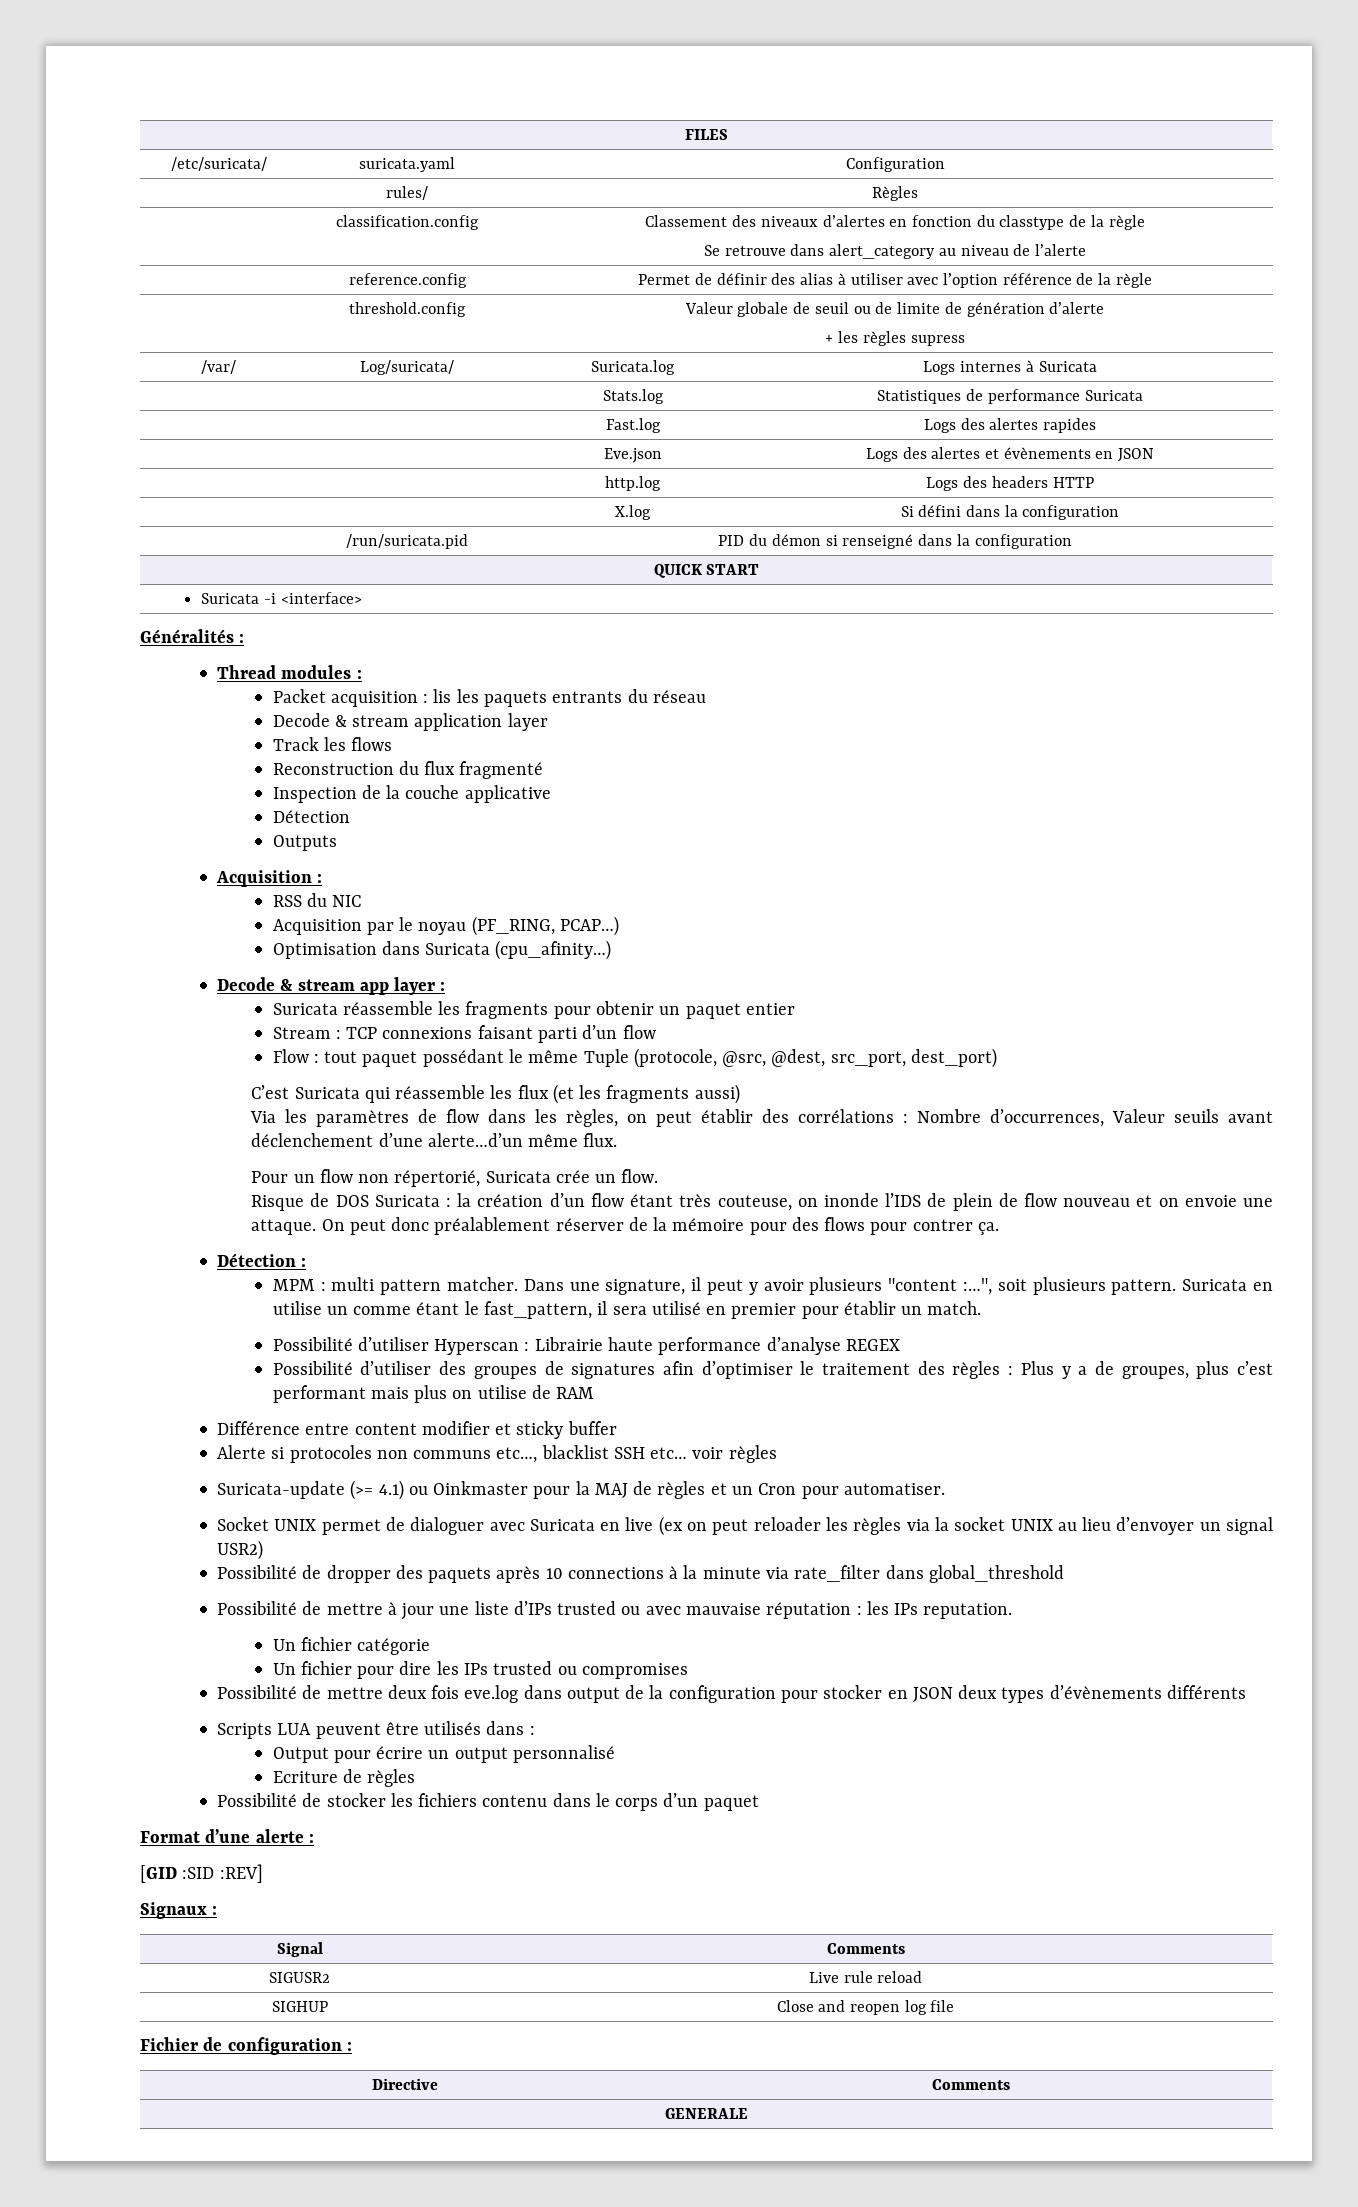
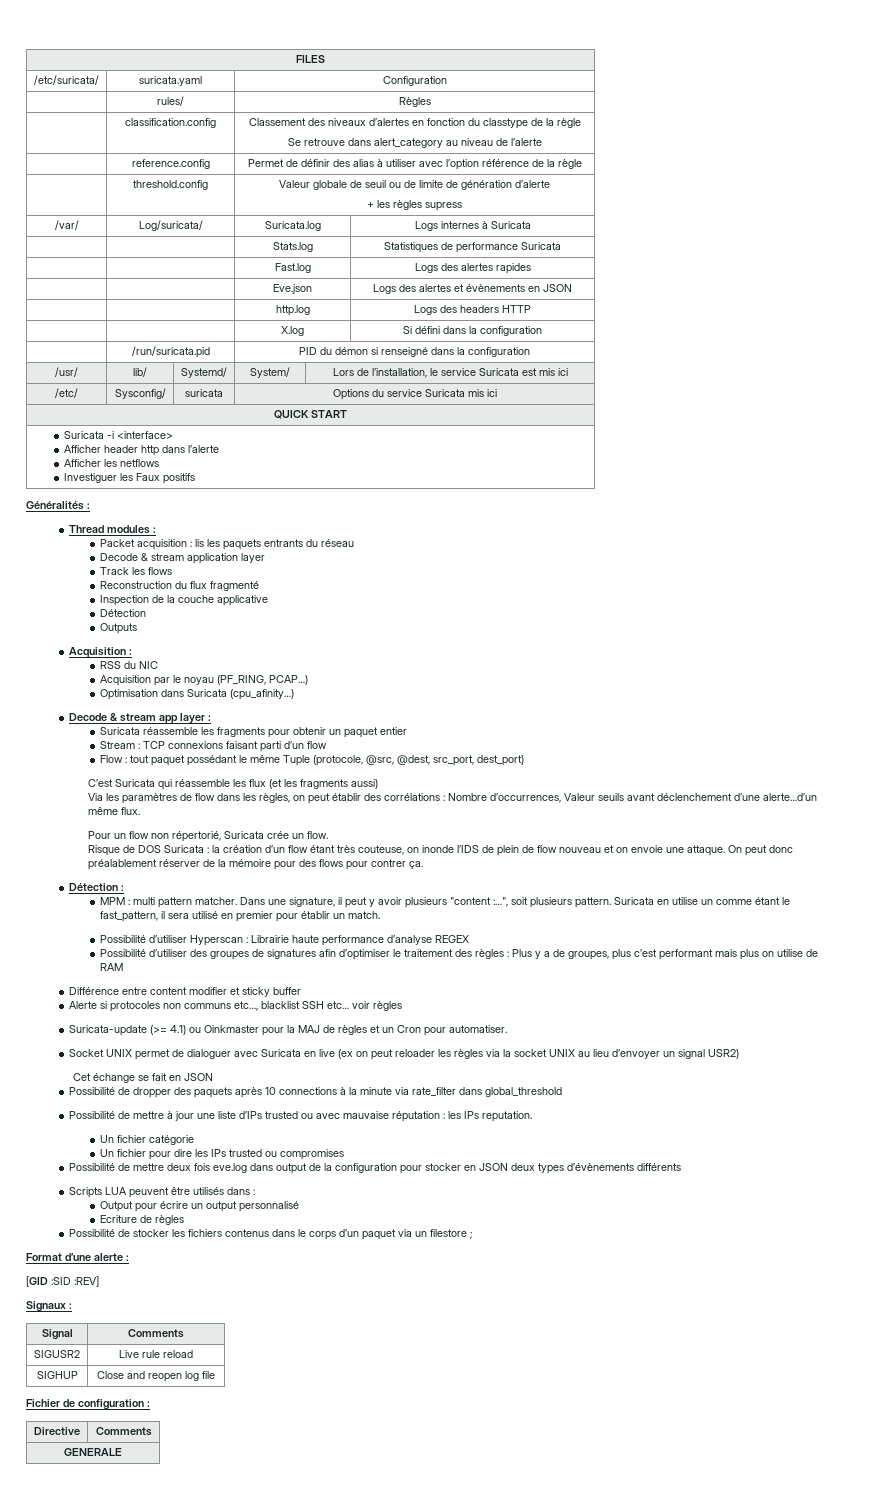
(1072, 541) none -> [55,367,78,377] [133,367,147,377] [181,367,228,378] [250,367,290,378] [332,368,568,378] [55,388,78,398] [114,388,166,399] [185,389,224,397] [332,389,497,400] // /usr/ | lib/ | Systemd/ | System/ | Lors de l’installation, le service Suricata est mis ici // /etc/ | Sysconfig/ | suricata | Options du service Suricata mis ici
(362, 598) none -> [63,445,219,456] [63,459,159,467] [63,473,195,484] // Afficher header http dans l’alerte // Afficher les netflows // Investiguer les Faux positifs
(264, 1550) none -> [72,1073,213,1083] // Cet échange se fait en JSON
[482,1795,548,1807] contenu -> [225,1229,270,1237] contenus
(759, 1803) none -> [398,1229,473,1239] via un filestore ;

